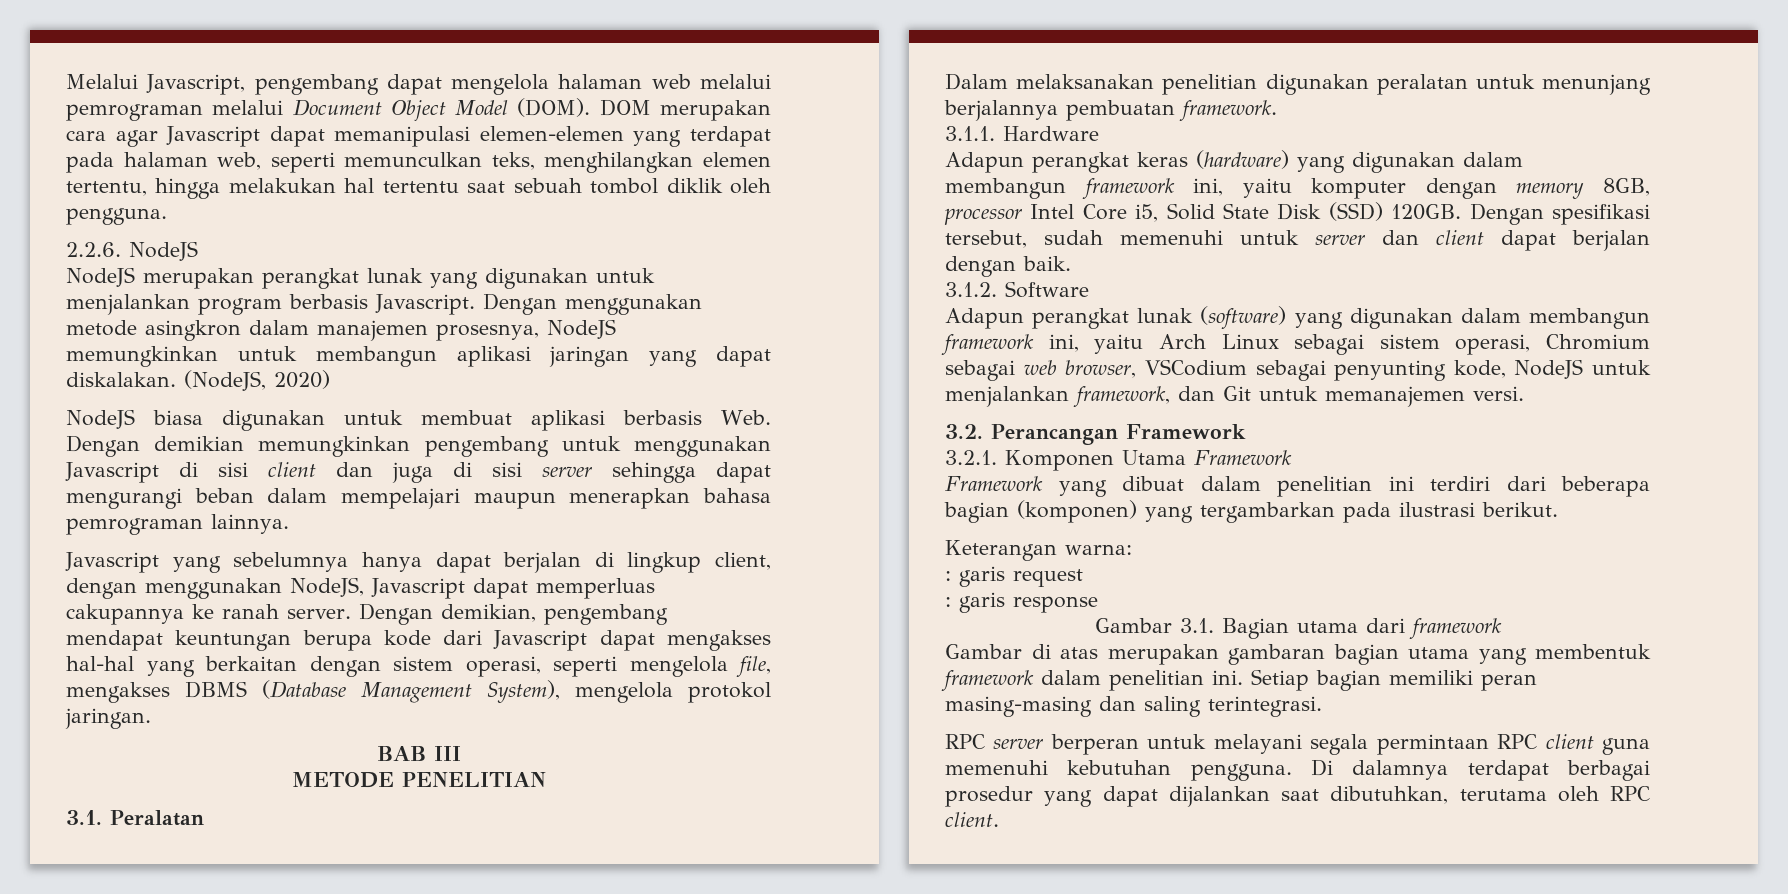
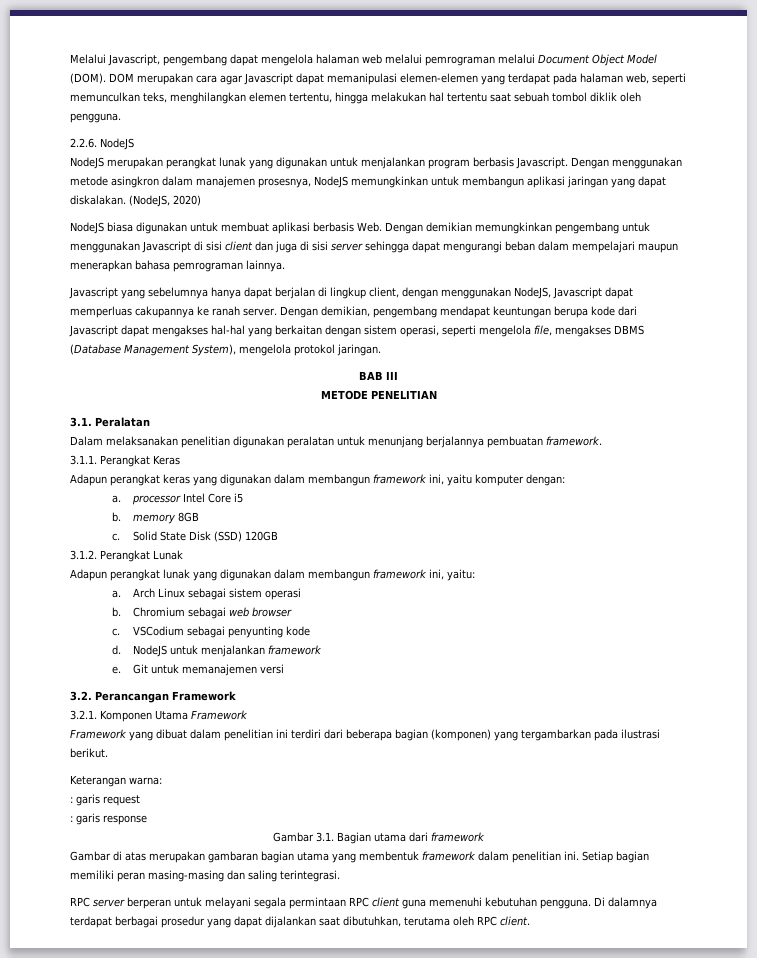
[1003,126,1099,141] Hardware -> [100,455,180,467] Perangkat Keras
[1196,150,1289,169] (hardware) -> (190, 479) none
[1425,178,1650,199] [944,202,1650,225] [945,230,1650,251] [945,256,1071,277] dengan memory 8GB, processor Intel Core i5, Solid State Disk (SSD) 120GB. Dengan spesifikasi tersebut, sudah memenuhi untuk server dan client dapat berjalan dengan baik. -> [526,474,565,486] [112,493,244,505] [112,512,200,524] [112,531,279,542] dengan: // a. processor Intel Core i5 // b. memory 8GB // c. Solid State Disk (SSD) 120GB
[1005,281,1089,298] Software -> [100,550,183,562] Perangkat Lunak
[1200,306,1650,329] [941,334,1144,355] (software) yang digunakan dalam membangun framework ini, yaitu -> [193,569,475,581] [112,590,122,598] yang digunakan dalam membangun framework ini, yaitu: // a.
[1455,334,1531,355] operasi, -> [265,588,302,600] [112,607,122,617] operasi // b.
[1065,360,1137,378] browser, -> [252,607,293,617] [112,628,121,636] browser // c.
[1453,360,1506,378] kode, -> [286,626,311,636] [112,645,122,655] kode // d.
[1073,386,1215,407] framework, dan -> [268,645,323,655] [112,666,122,674] framework // e.
[1473,386,1524,401] versi. -> [260,664,285,674] versi

